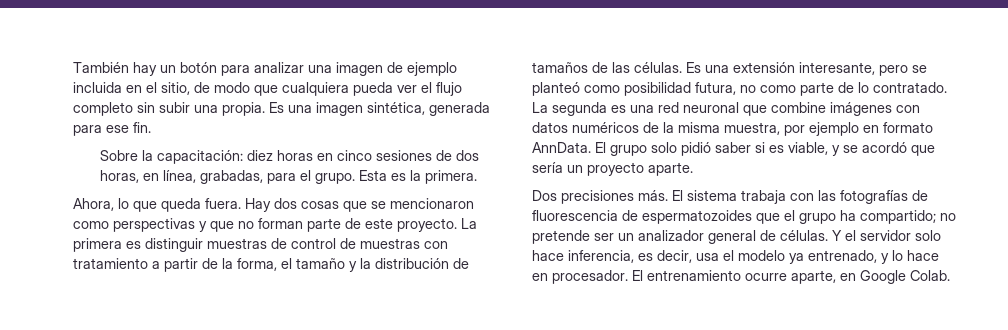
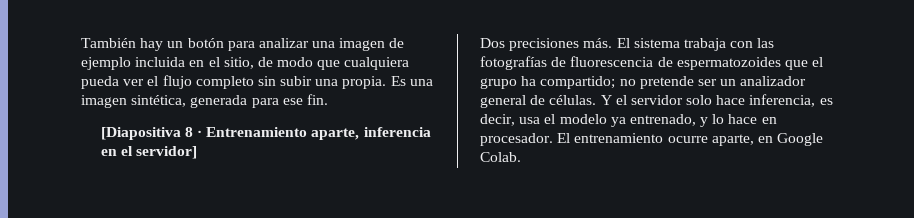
[100,150,480,164] [100,170,478,184] [73,198,474,212] [73,218,477,232] [73,238,448,252] [73,258,469,272] [532,62,927,76] [532,82,947,96] [532,102,920,116] [532,122,933,136] [532,142,935,156] [532,162,693,176] Sobre la capacitación: diez horas en cinco sesiones de dos horas, en línea, grabadas, para el grupo. Esta es la primera. // Ahora, lo que queda fuera. Hay dos cosas que se mencionaron como perspectivas y que no forman parte de este proyecto. La primera es distinguir muestras de control de muestras con tratamiento a partir de la forma, el tamaño y la distribución de tamaños de las células. Es una extensión interesante, pero se planteó como posibilidad futura, no como parte de lo contratado. La segunda es una red neuronal que combine imágenes con datos numéricos de la misma muestra, por ejemplo en formato AnnData. El grupo solo pidió saber si es viable, y se acordó que sería un proyecto aparte. -> [100,127,431,140] [100,146,197,159] [Diapositiva 8 · Entrenamiento aparte, inferencia en el servidor]

